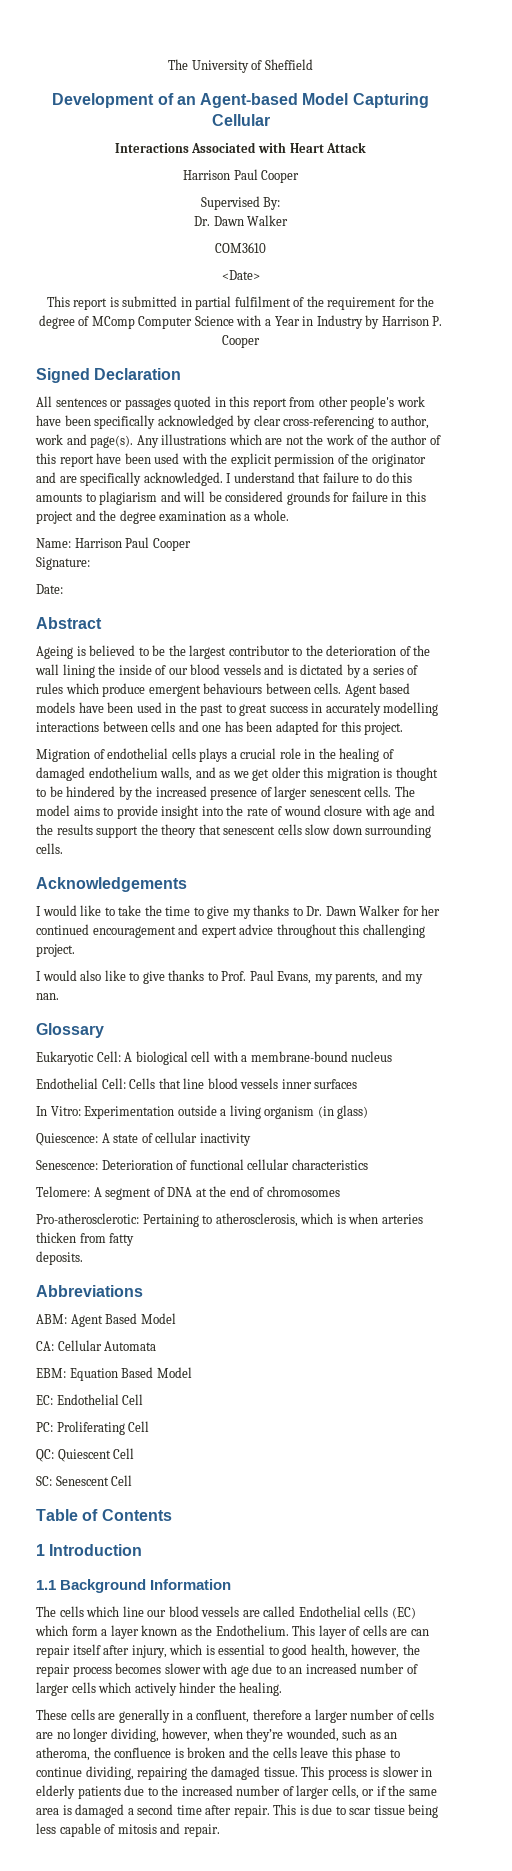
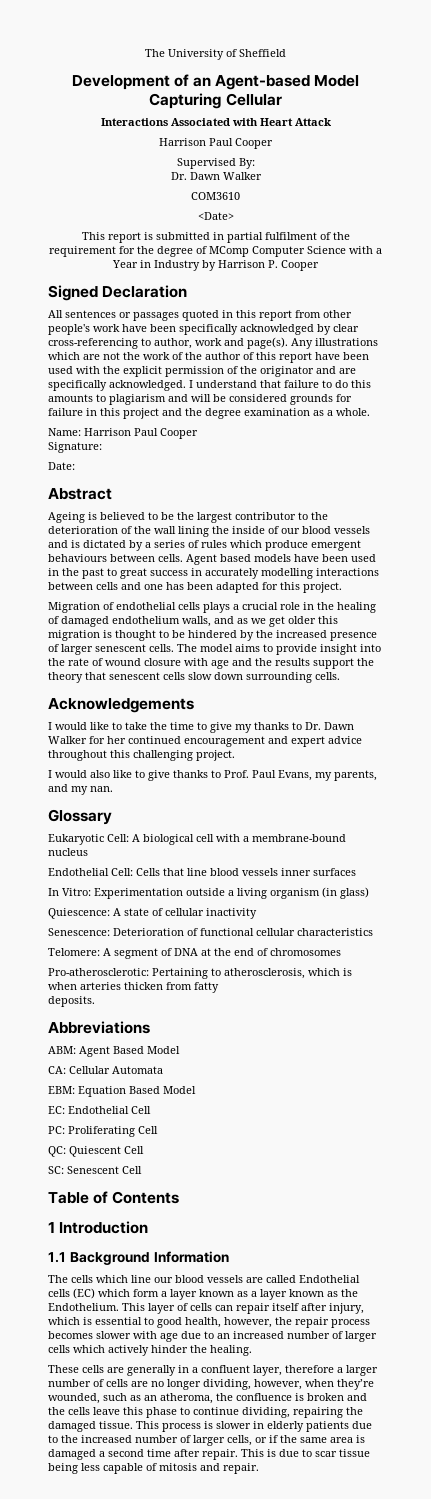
(192, 1632) none -> [251,1289,338,1300] a layer known as
[390,1629,408,1636] are -> (212, 1307) none
[196,1709,250,1723] confluent, -> [201,1365,282,1376] confluent layer,

